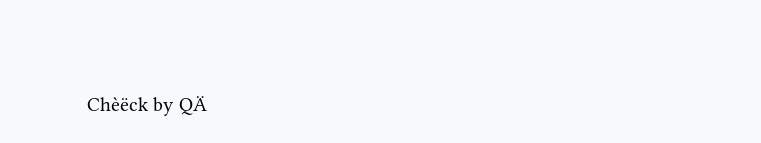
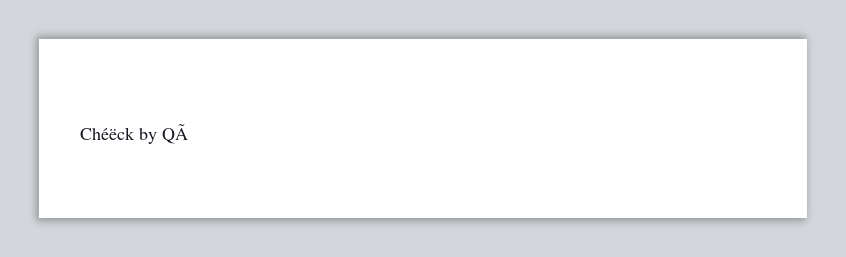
[87,96,207,116] Chèëck by QÄ -> [80,124,188,144] Chéëck by QÃ

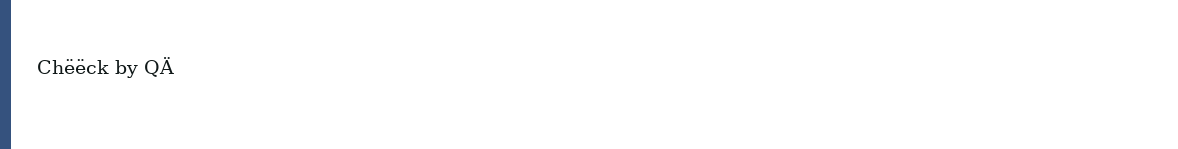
[80,124,188,144] Chéëck by QÃ -> [37,57,174,78] Chëëck by QÄ

